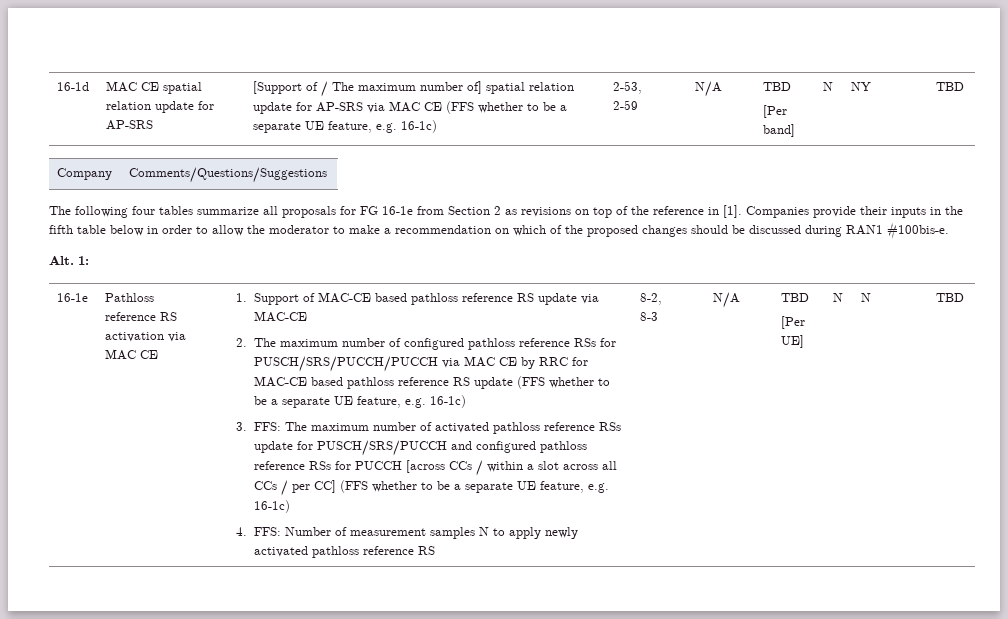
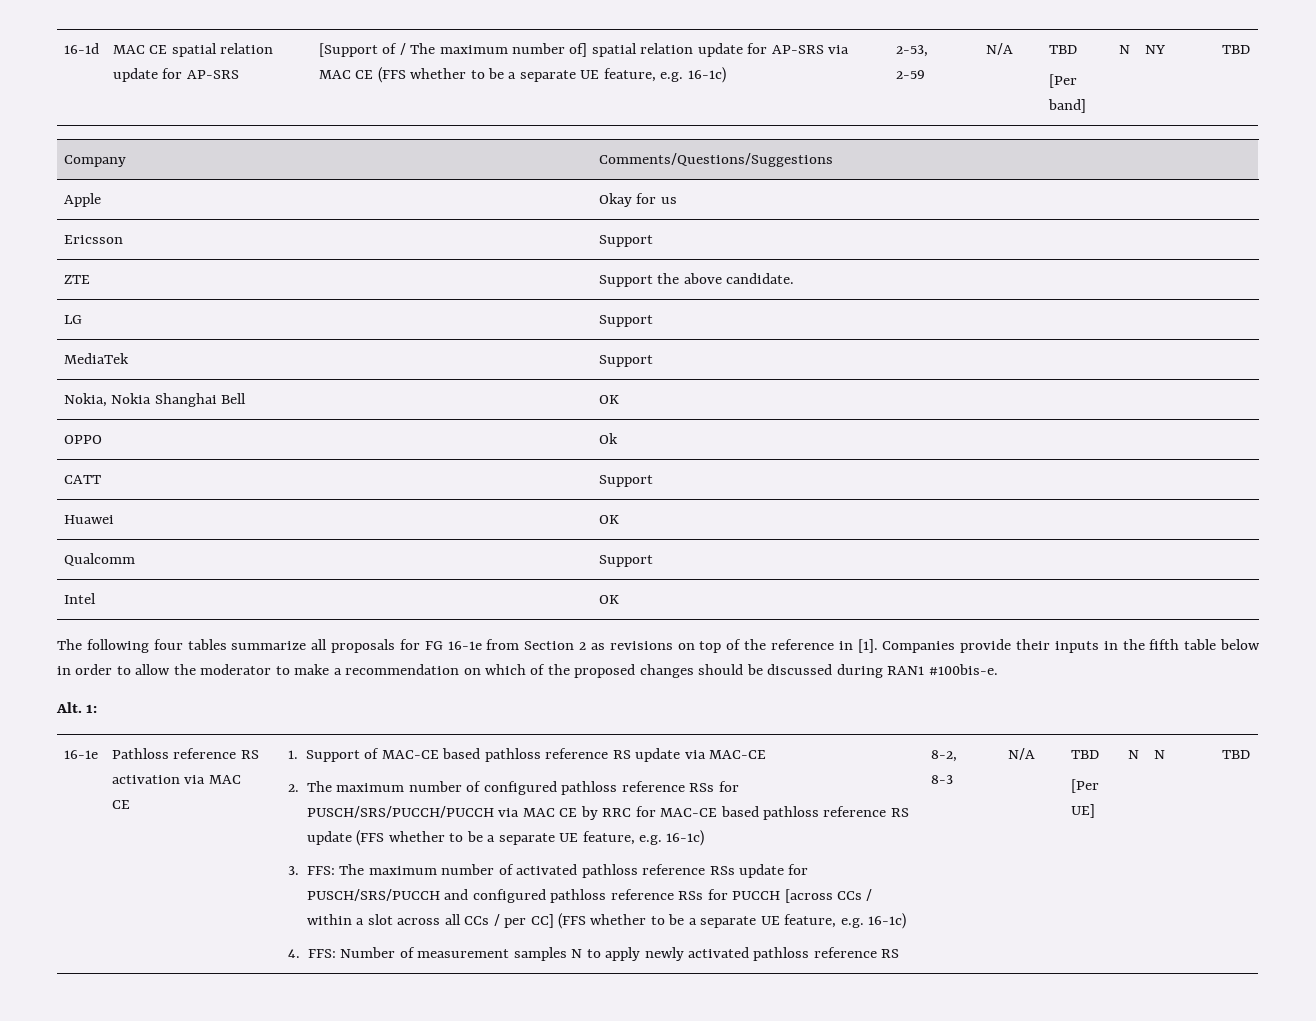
(328, 175) none -> [63,193,101,207] [598,193,677,207] [63,235,123,244] [598,235,653,247] [63,275,90,284] [598,273,795,287] [63,315,82,324] [598,315,653,327] [63,353,129,364] [598,355,653,367] [63,393,247,407] [598,395,619,404] [63,435,102,444] [598,433,618,444] [63,475,101,484] [598,475,653,487] [63,515,114,524] [598,515,619,524] [63,553,135,566] [598,555,653,567] [63,593,96,604] [598,595,619,604] // Apple | Okay for us // Ericsson | Support // ZTE | Support the above candidate. // LG | Support // MediaTek | Support // Nokia, Nokia Shanghai Bell | OK // OPPO | Ok // CATT | Support // Huawei | OK // Qualcomm | Support // Intel | OK

